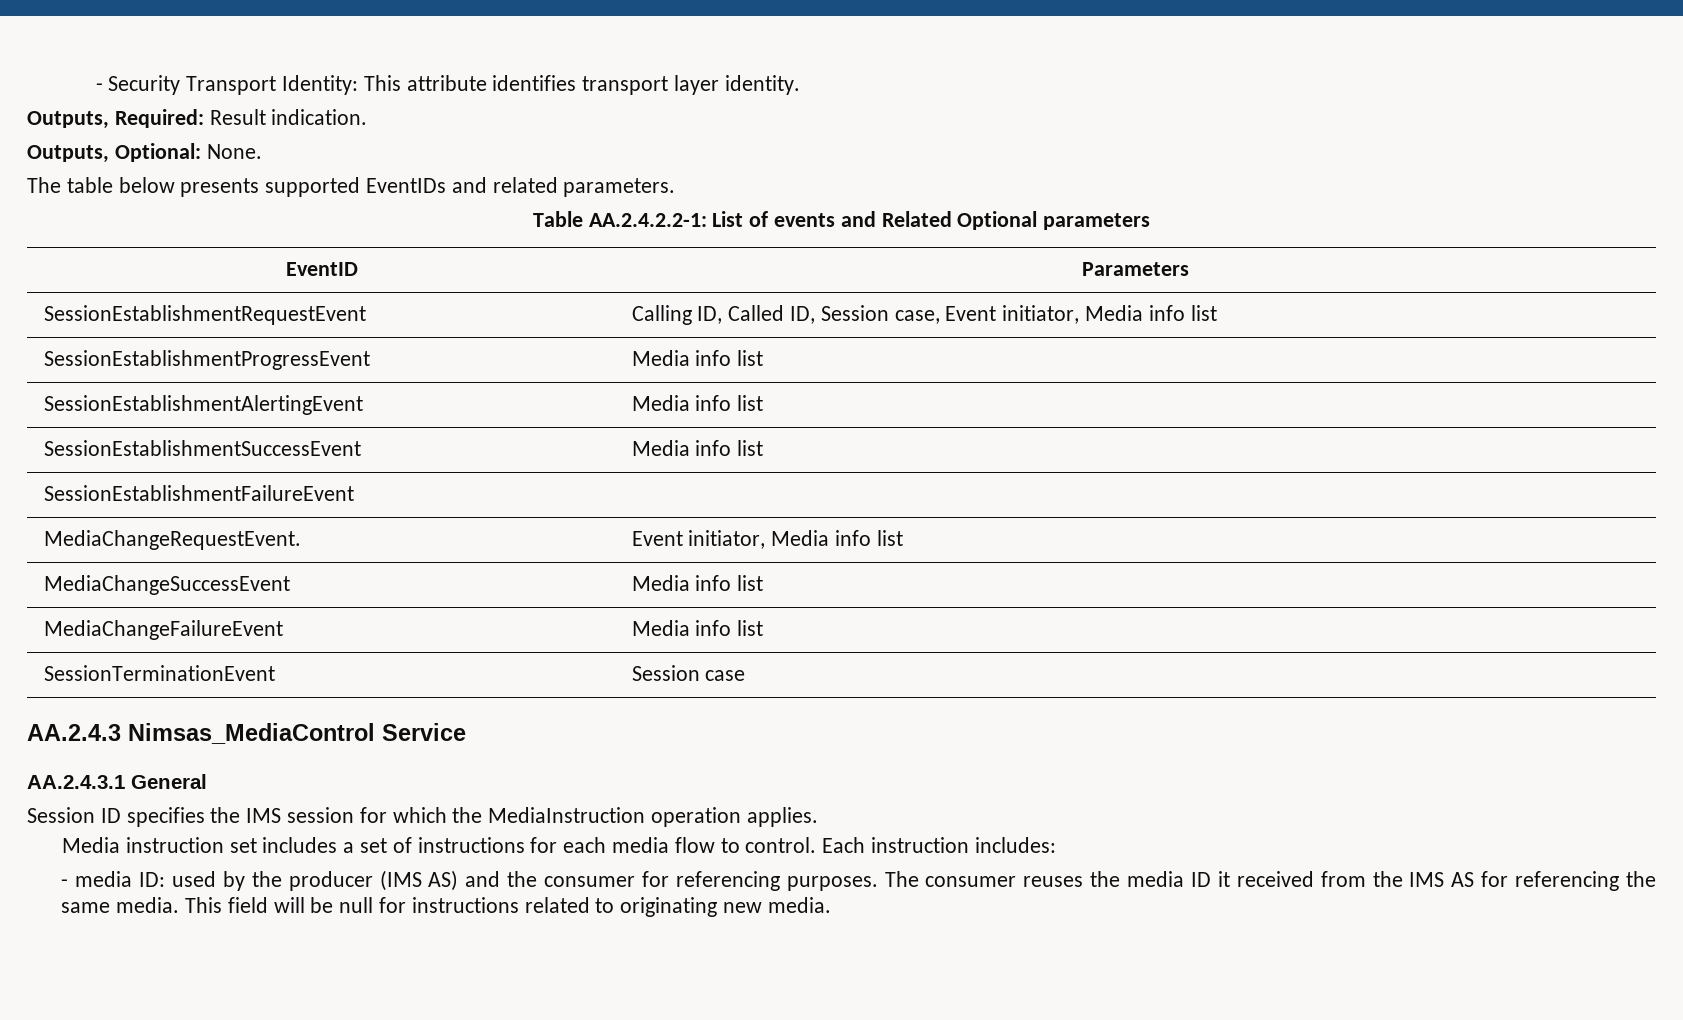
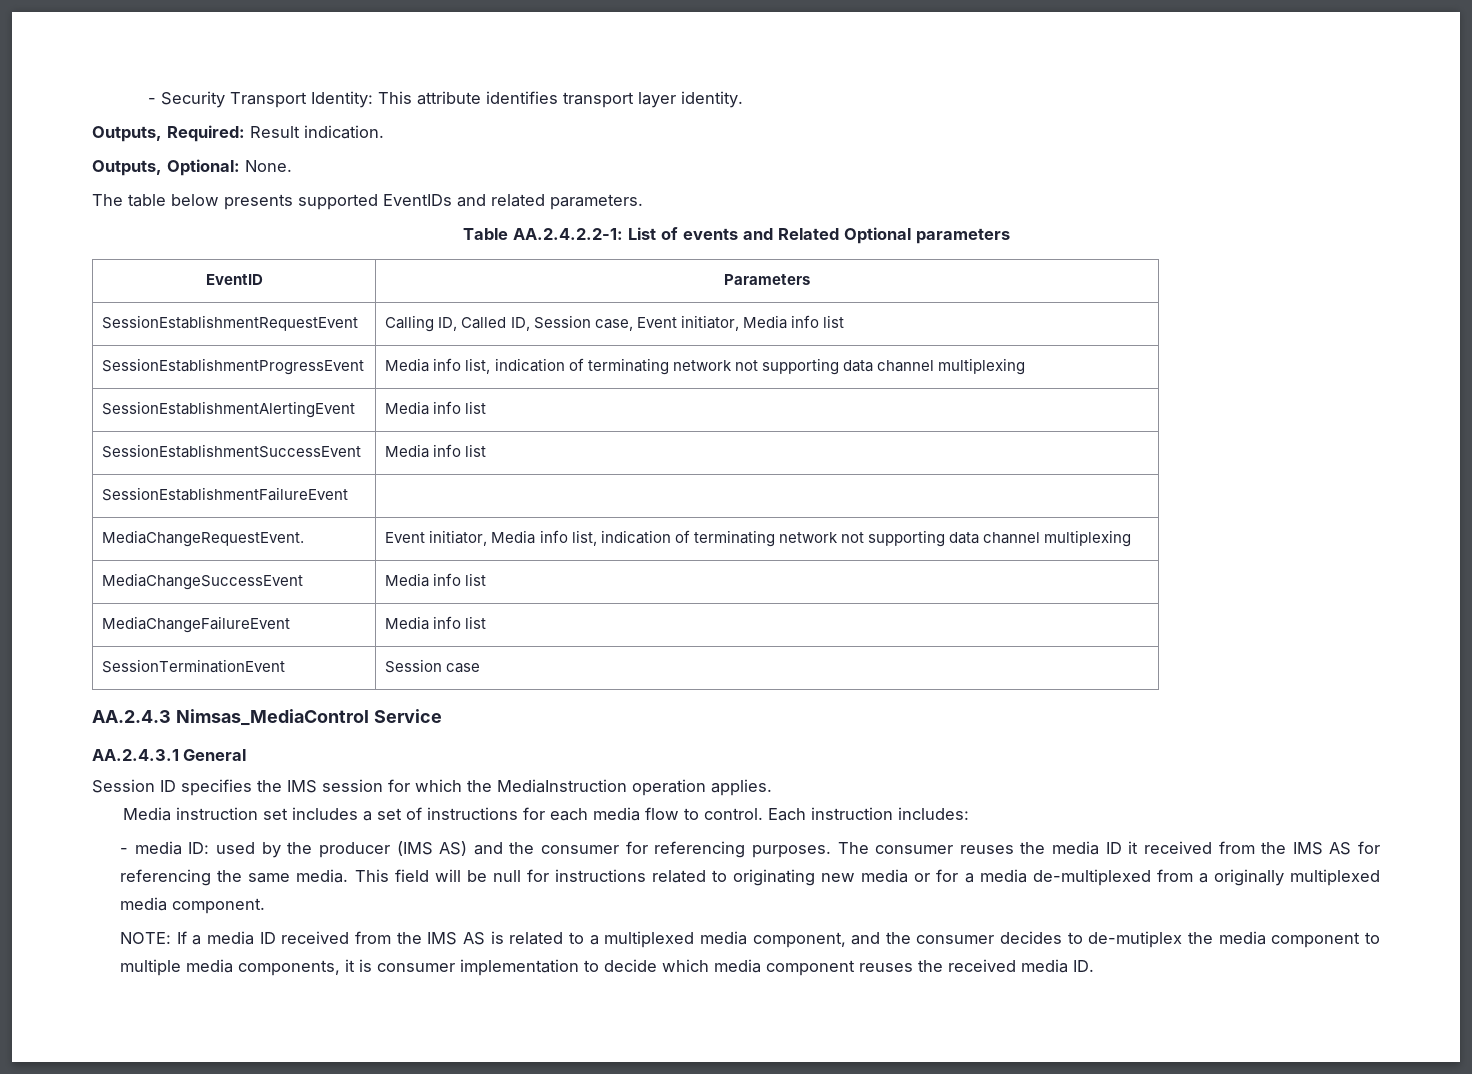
[737,350,764,366] list -> [465,358,1025,375] list, indication of terminating network not supporting data channel multiplexing
[876,530,903,546] list -> [571,530,1132,547] list, indication of terminating network not supporting data channel multiplexing
[767,897,831,913] media. -> [861,869,1380,886] [120,897,266,914] [120,931,1381,948] [120,959,1095,976] media or for a media de-multiplexed from a originally multiplexed media component. // NOTE: If a media ID received from the IMS AS is related to a multiplexed media component, and the consumer decides to de-mutiplex the media component to multiple media components, it is consumer implementation to decide which media component reuses the received media ID.

